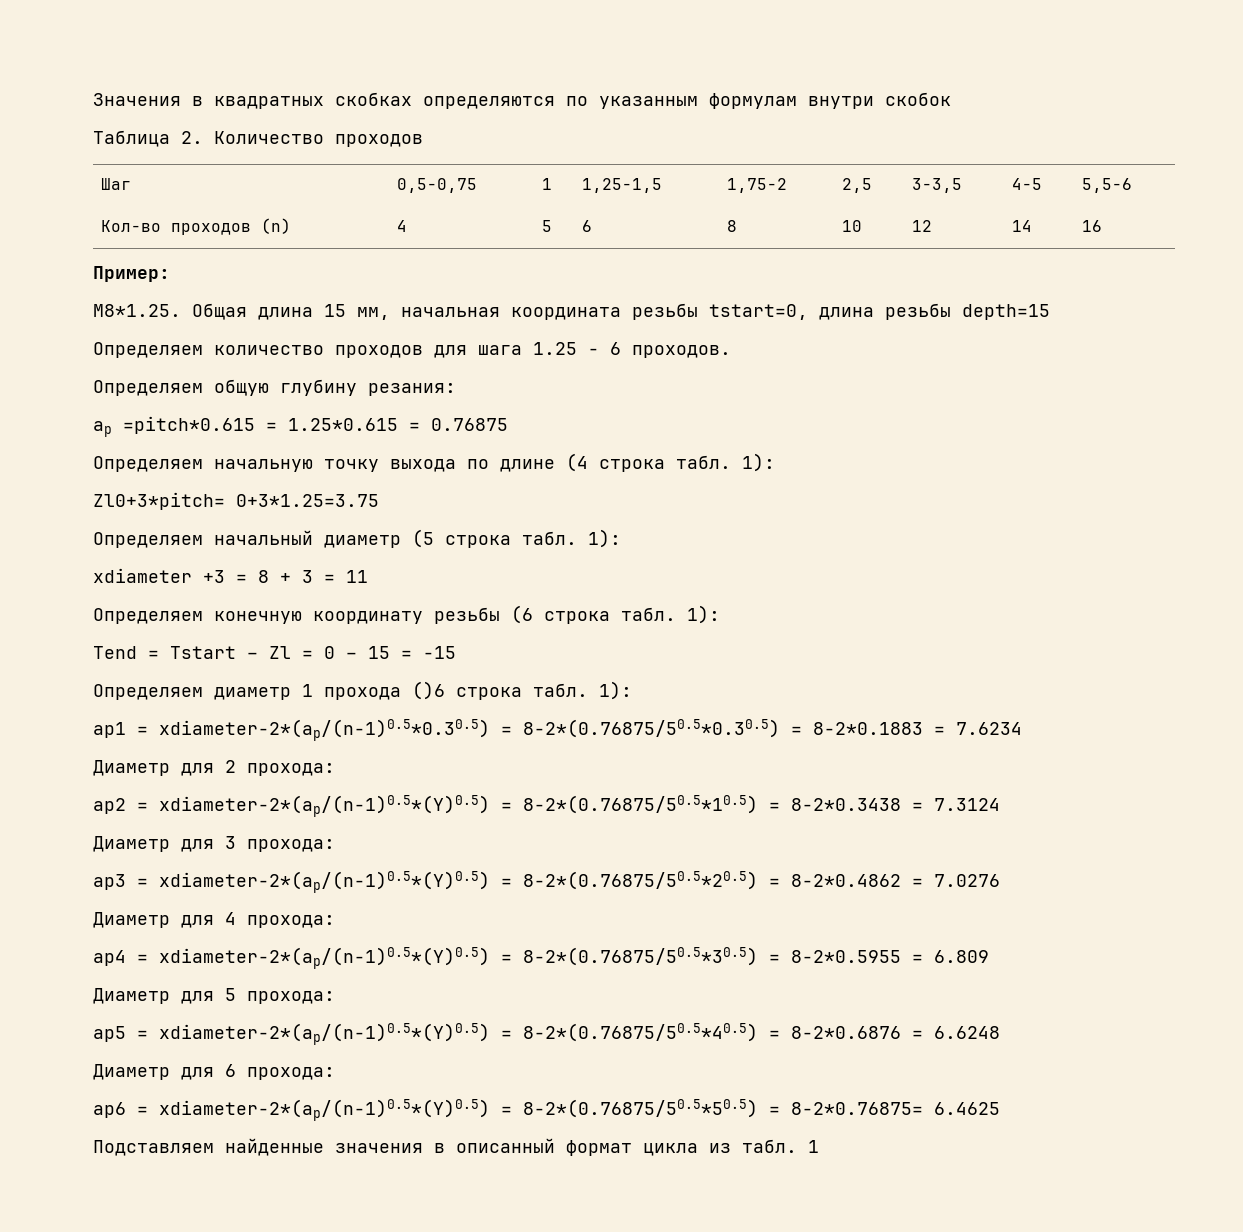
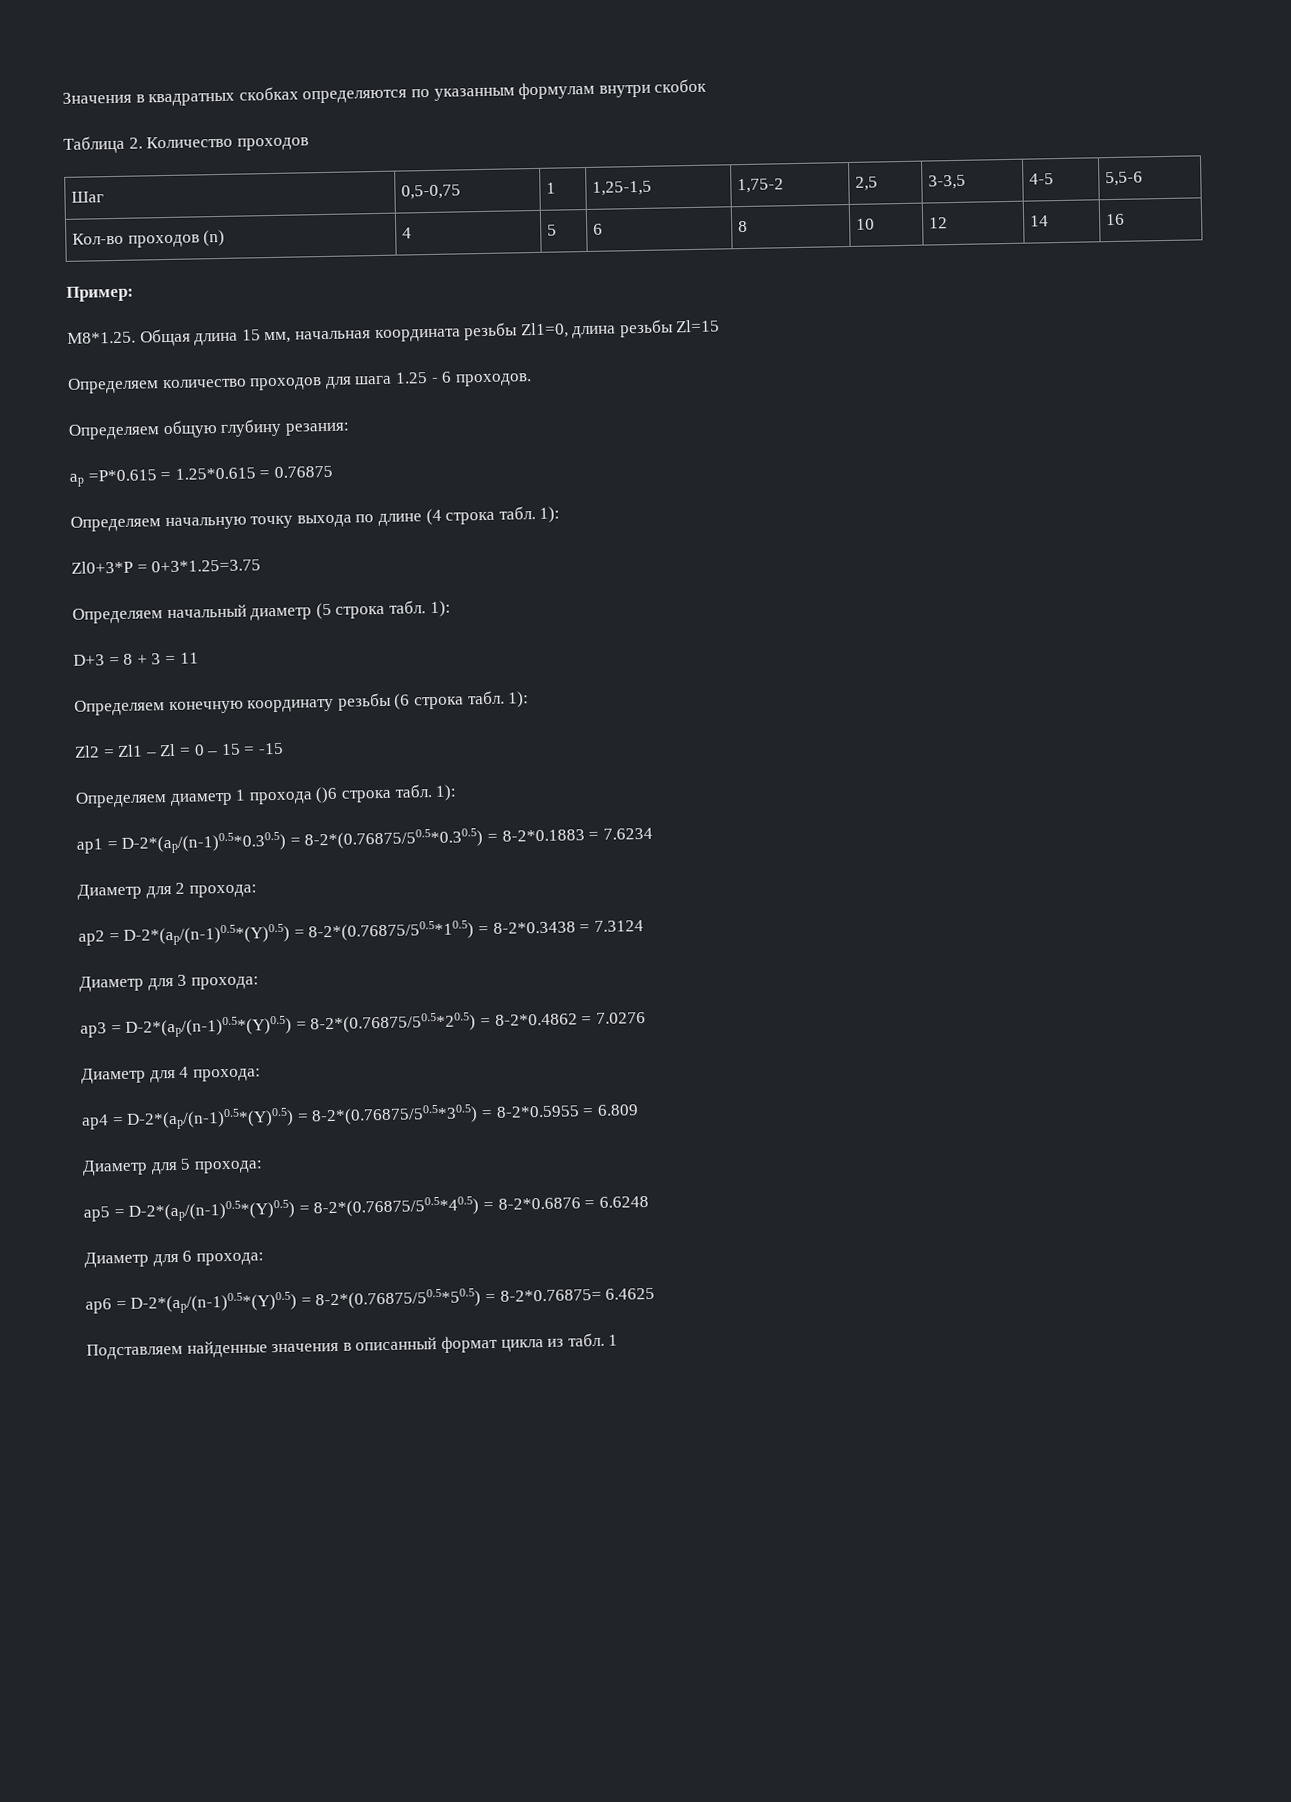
[709,304,808,320] tstart=0, -> [519,322,569,339] Zl1=0,
[962,304,1050,320] depth=15 -> [675,319,721,333] Zl=15
[123,416,255,434] =pitch*0.615 -> [87,469,157,482] =P*0.615
[93,492,225,510] Zl0+3*pitch= -> [71,560,148,574] Zl0+3*P =
[93,568,225,583] xdiameter +3 -> [73,654,105,666] D+3
[93,646,236,659] Tend = Tstart -> [74,744,144,758] Zl2 = Zl1
[159,719,490,741] xdiameter-2*(ap/(n-1)0.5*0.30.5) -> [121,831,287,854] D-2*(ap/(n-1)0.5*0.30.5)
[159,795,490,817] xdiameter-2*(ap/(n-1)0.5*(Y)0.5) -> [123,923,291,946] D-2*(ap/(n-1)0.5*(Y)0.5)
[159,871,490,893] xdiameter-2*(ap/(n-1)0.5*(Y)0.5) -> [125,1015,293,1038] D-2*(ap/(n-1)0.5*(Y)0.5)
[159,947,490,969] xdiameter-2*(ap/(n-1)0.5*(Y)0.5) -> [126,1107,295,1130] D-2*(ap/(n-1)0.5*(Y)0.5)
[159,1023,490,1045] xdiameter-2*(ap/(n-1)0.5*(Y)0.5) -> [128,1199,296,1222] D-2*(ap/(n-1)0.5*(Y)0.5)
[159,1099,490,1121] xdiameter-2*(ap/(n-1)0.5*(Y)0.5) -> [130,1291,298,1314] D-2*(ap/(n-1)0.5*(Y)0.5)

